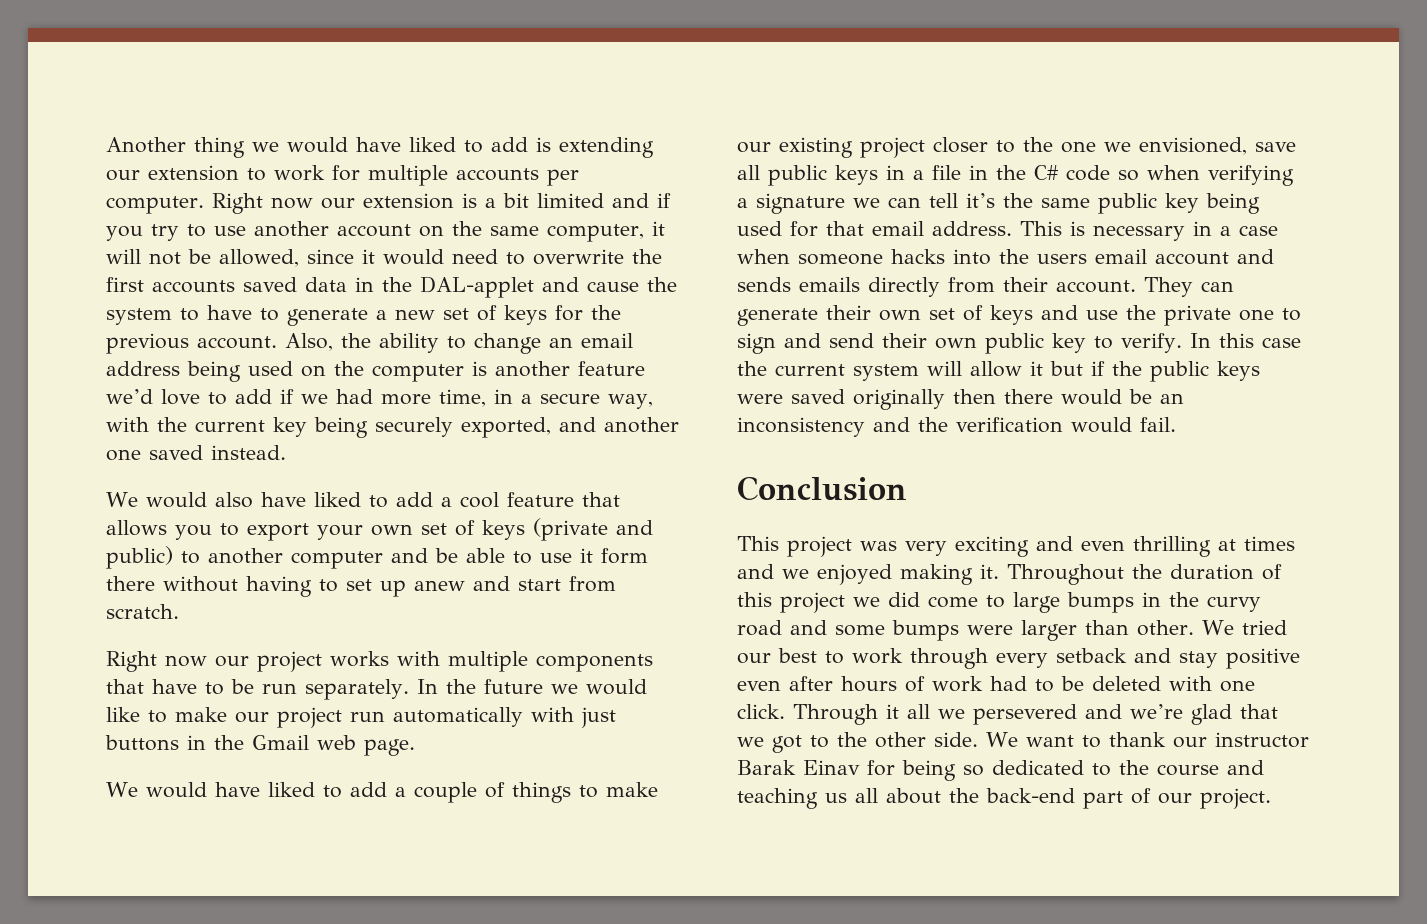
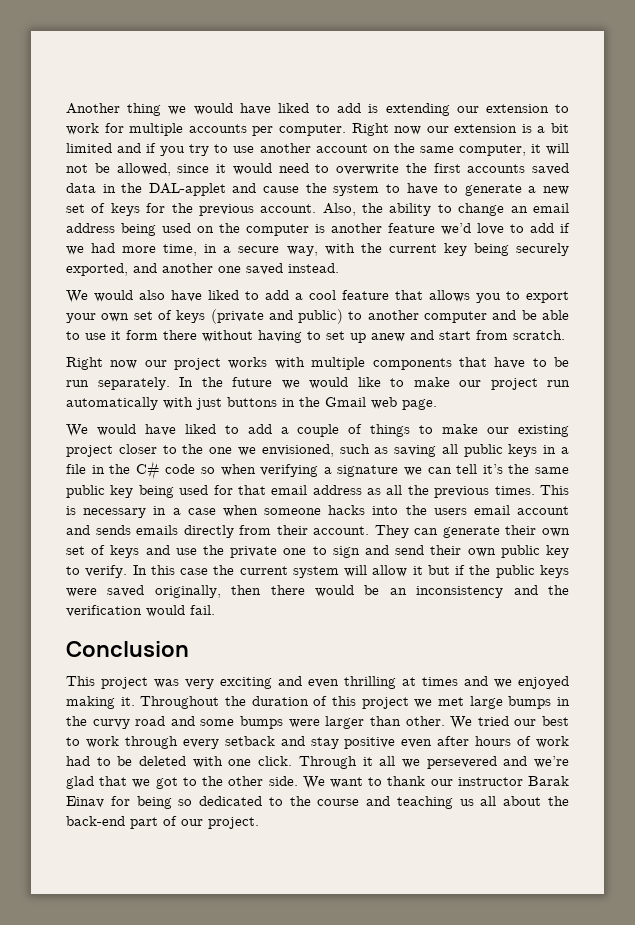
[1255,142,1296,152] save -> [339,444,437,457] such as saving
[932,221,1012,236] address. -> [312,485,535,498] address as all the previous times.
[853,389,945,410] originally -> [154,585,221,598] originally,
[888,592,1005,608] did come to -> [438,697,464,706] met

